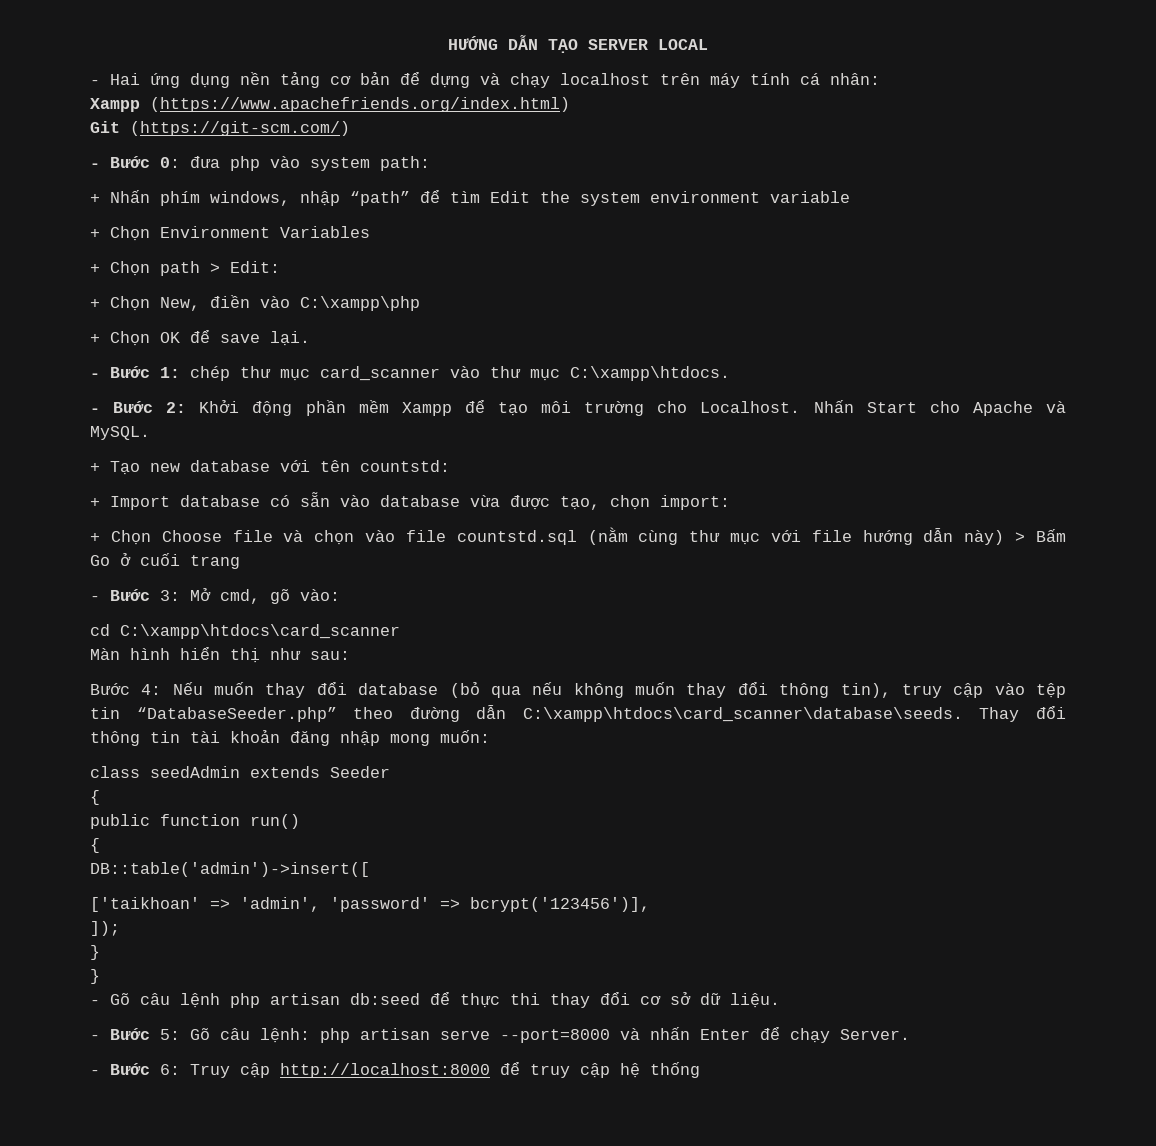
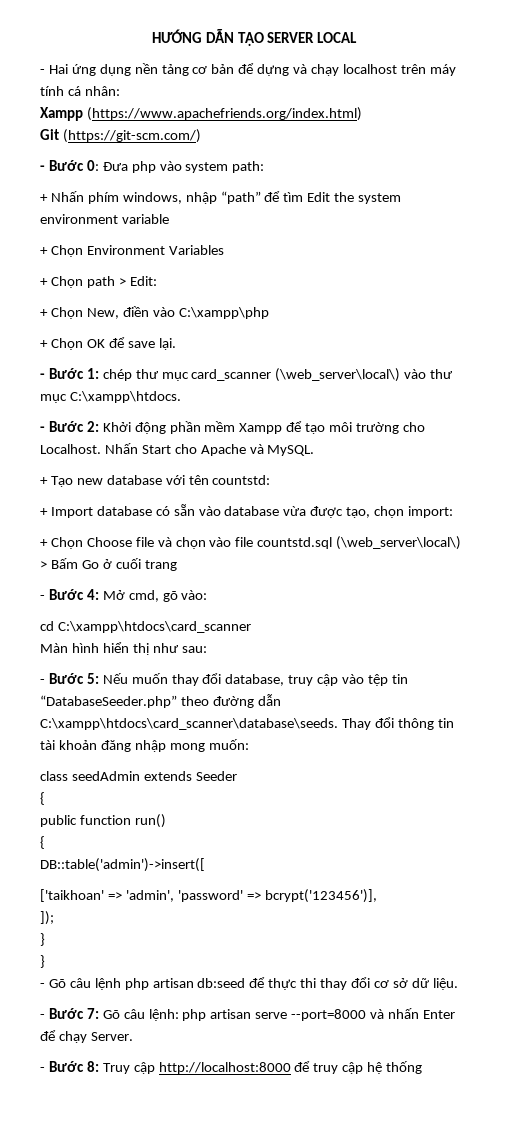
[190,156,220,168] đưa -> [102,162,128,171] Đưa
(440, 373) none -> [275,368,401,382] (\web_server\local\)
[587,527,1005,545] (nằm cùng thư mục với file hướng dẫn này) -> [336,536,462,550] (\web_server\local\)
[160,590,180,601] 3: -> [86,589,99,600] 4:
[90,683,162,695] Bước 4: -> [40,673,99,684] - Bước 5:
[358,682,891,698] database (bỏ qua nếu không muốn thay đổi thông tin), -> [225,674,285,686] database,
[160,1029,180,1040] 5: -> [86,1008,99,1019] 7:
[160,1064,180,1075] 6: -> [86,1061,99,1072] 8:

